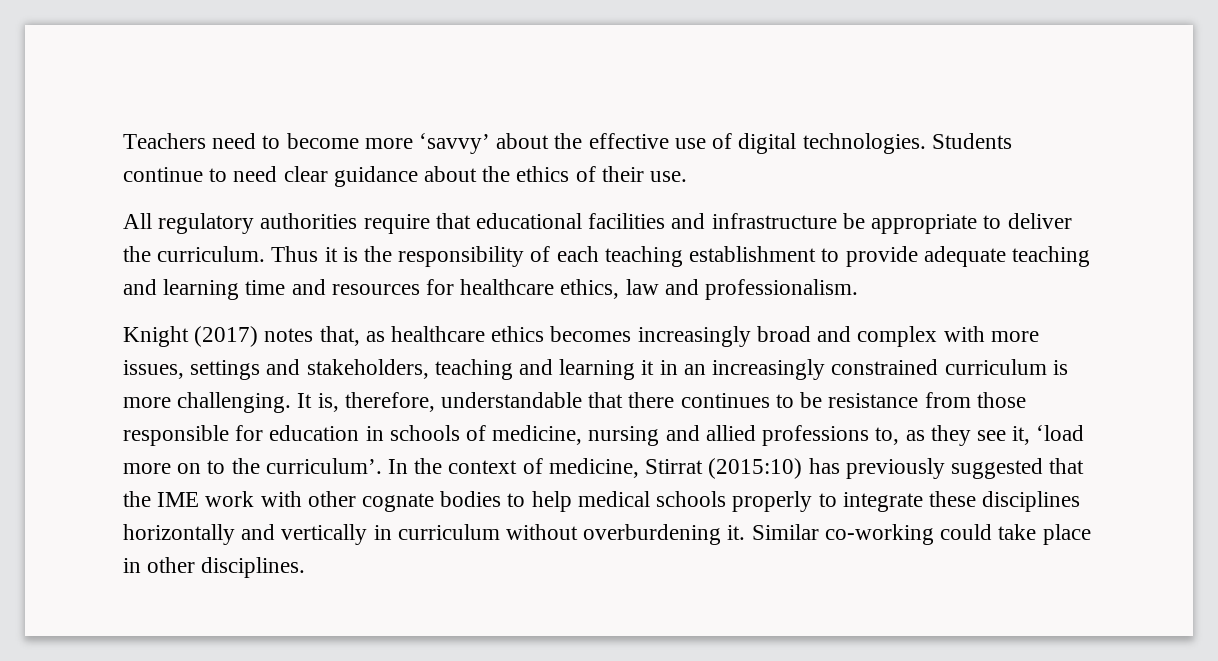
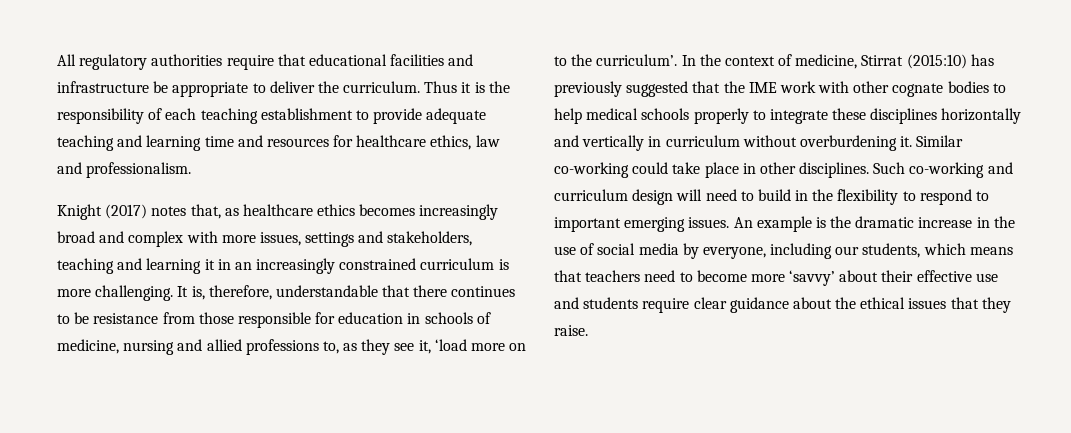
[123,133,1012,154] [123,166,688,187] Teachers need to become more ‘savvy’ about the effective use of digital technologies. Students continue to need clear guidance about the ethics of their use. // -> (57, 60) none
(306, 567) none -> [873,162,1013,178] [554,189,990,205] [554,216,1015,232] [554,243,1013,259] [554,270,998,286] [554,297,1011,313] [554,325,588,336] Such co-working and curriculum design will need to build in the flexibility to respond to important emerging issues. An example is the dramatic increase in the use of social media by everyone, including our students, which means that teachers need to become more ‘savvy’ about their effective use and students require clear guidance about the ethical issues that they raise.

